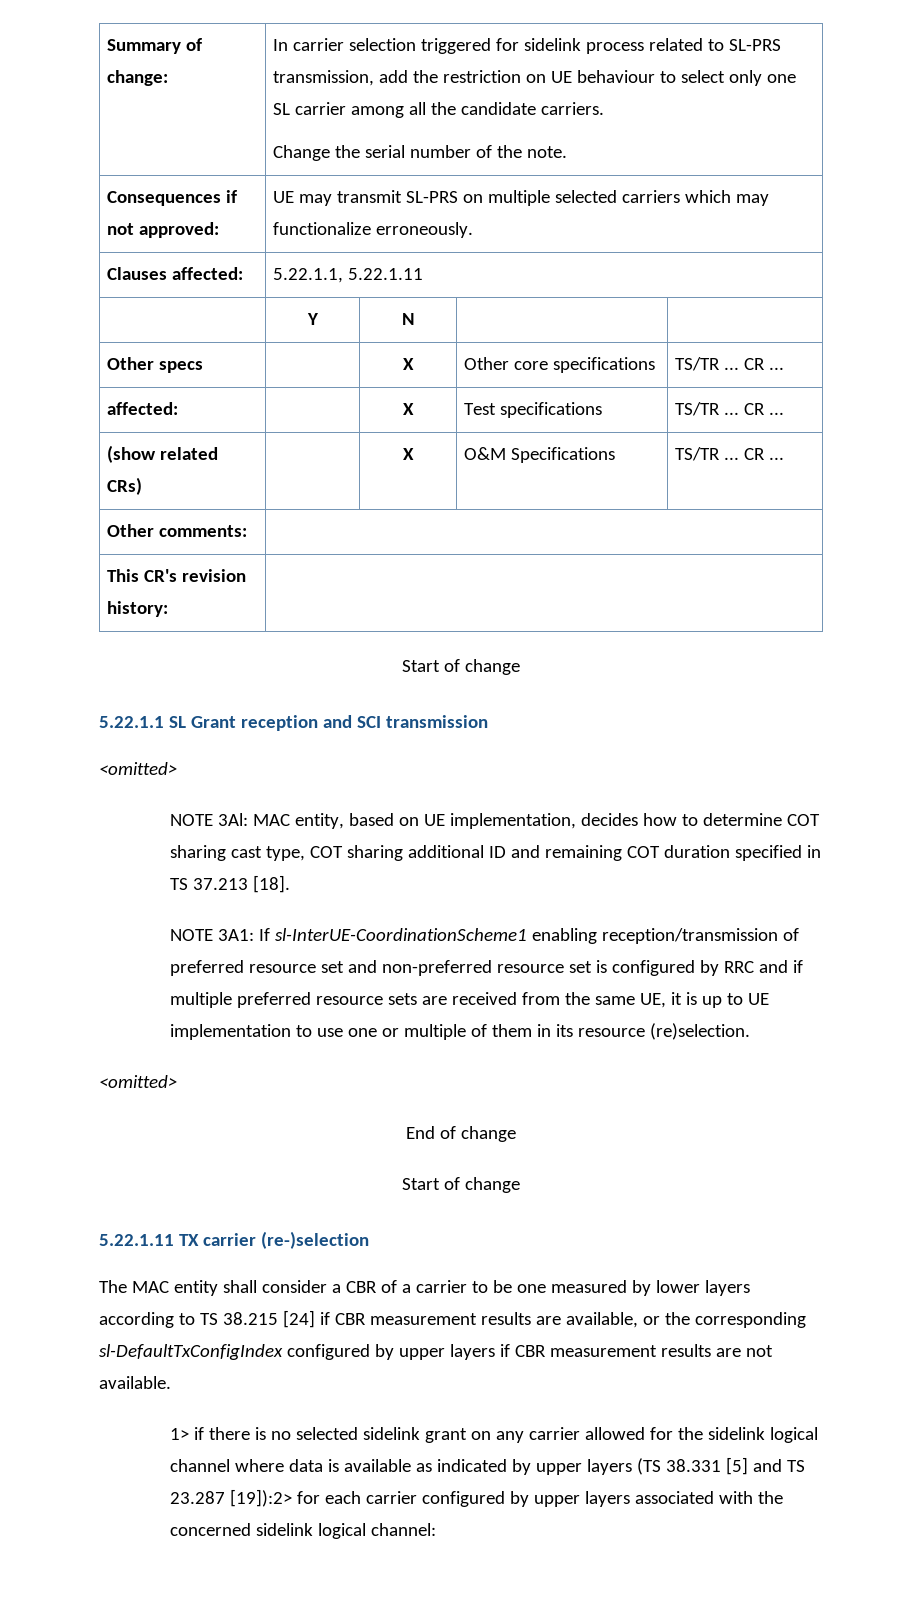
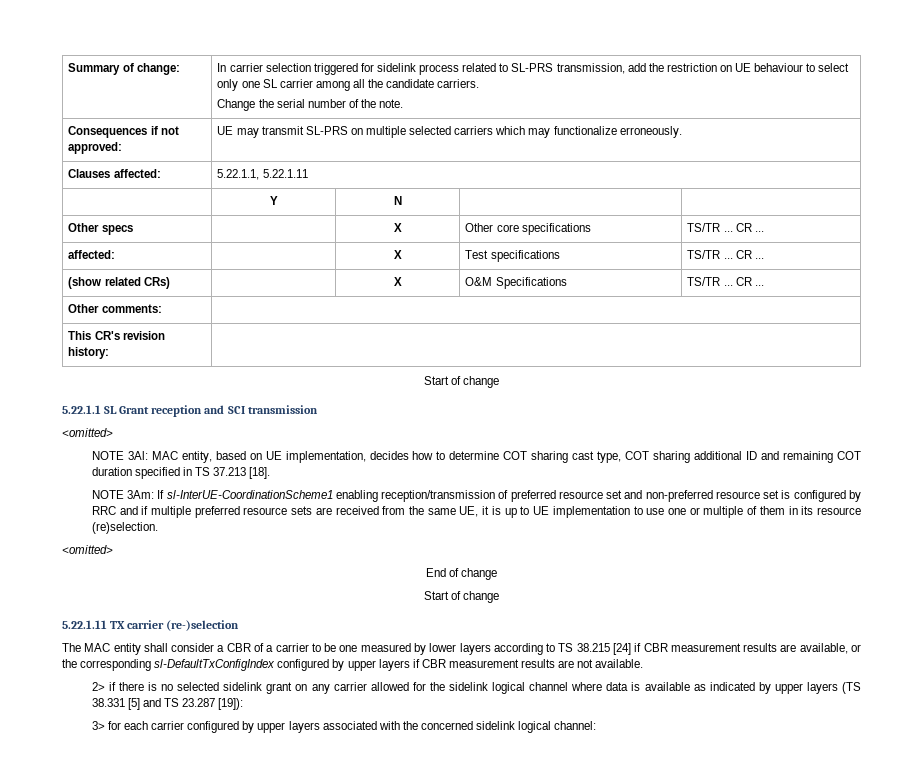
[217,929,254,941] 3A1: -> [127,490,155,499] 3Am:
[169,1428,189,1440] 1> -> [91,682,105,691] 2>
[229,1489,292,1507] [19]):2> -> [218,698,244,710] [91,721,105,730] [19]): // 3>

